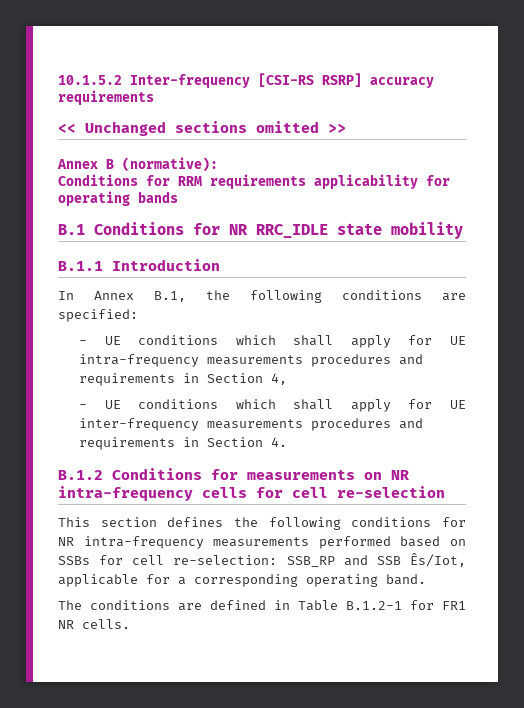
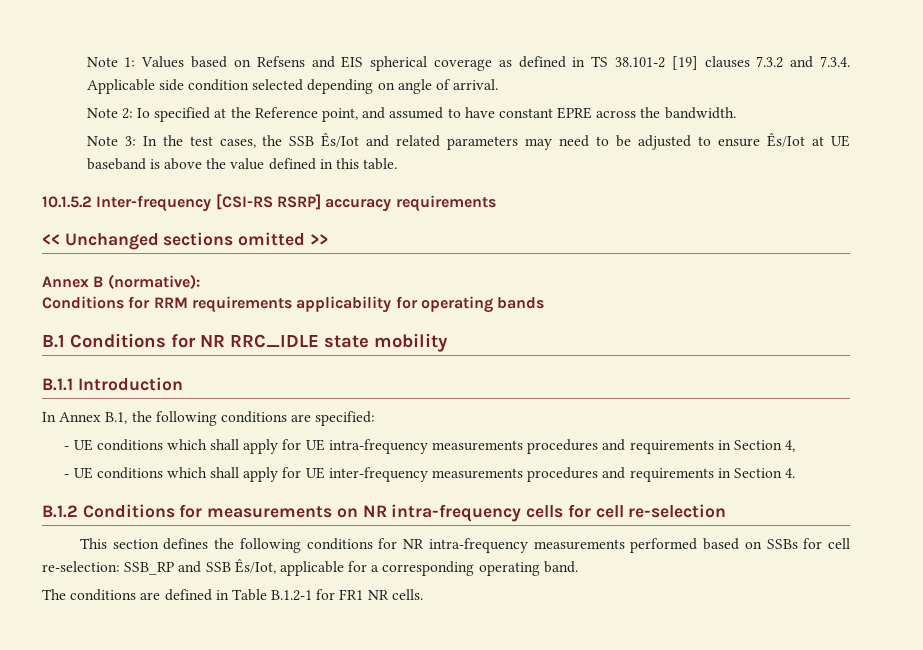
(58, 80) none -> [86,56,851,71] [86,79,499,94] [86,107,736,122] [86,133,850,150] [86,158,398,170] Note 1: Values based on Refsens and EIS spherical coverage as defined in TS 38.101-2 [19] clauses 7.3.2 and 7.3.4. Applicable side condition selected depending on angle of arrival. // Note 2: Io specified at the Reference point, and assumed to have constant EPRE across the bandwidth. // Note 3: In the test cases, the SSB Ês/Iot and related parameters may need to be adjusted to ensure Ês/Iot at UE baseband is above the value defined in this table. //

